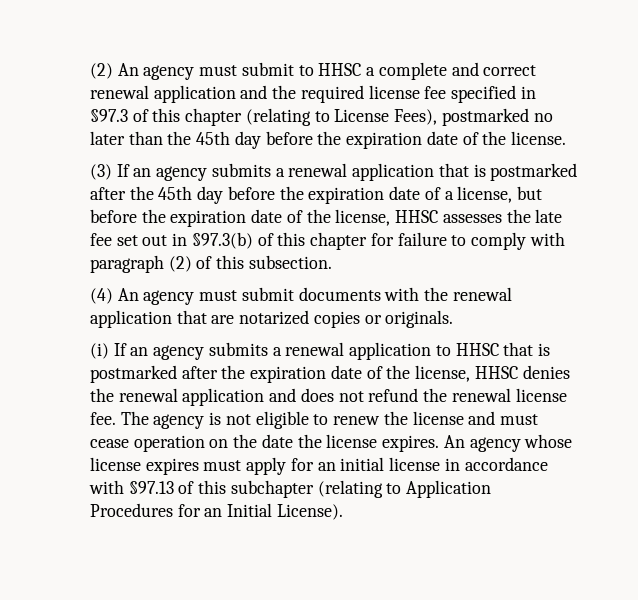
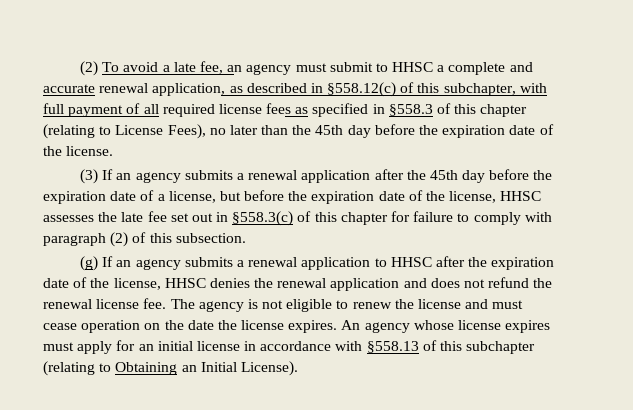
[90,63,139,79] (2) An -> [80,61,243,76] (2) To avoid a late fee, an
[483,65,537,76] [90,85,447,103] correct renewal application and the required license fee -> [43,82,547,97] [43,103,309,117] accurate renewal application, as described in §558.12(c) of this subchapter, with full payment of all required license fees as
[90,109,128,122] §97.3 -> [388,104,433,116] §558.3
[441,108,529,126] postmarked -> (206, 131) none
[438,163,578,181] that is postmarked -> (371, 176) none
[191,232,253,249] §97.3(b) -> [232,211,294,226] §558.3(c)
[90,287,512,305] [90,310,454,328] [90,343,109,359] (4) An agency must submit documents with the renewal application that are notarized copies or originals. // (i) -> [80,256,99,271] (g)
[503,342,550,356] [90,365,177,383] that is postmarked -> (432, 262) none
[128,481,174,494] §97.13 -> [366,341,419,353] §558.13
[406,480,492,498] [90,503,201,517] Application Procedures for -> [115,362,178,375] Obtaining

